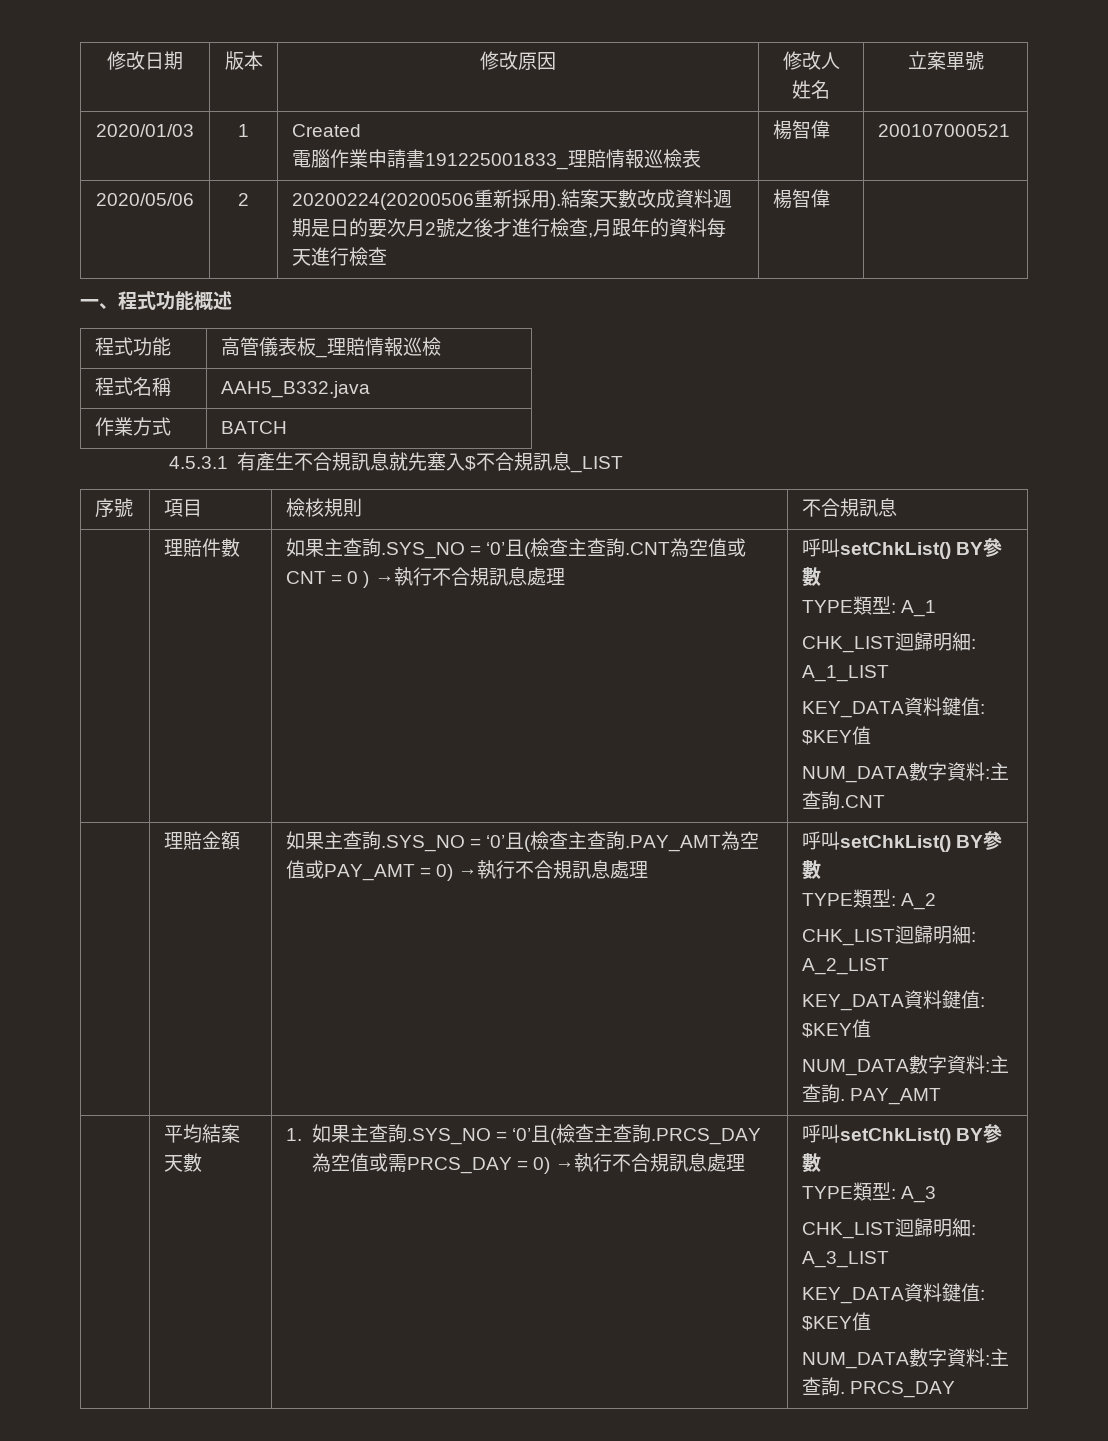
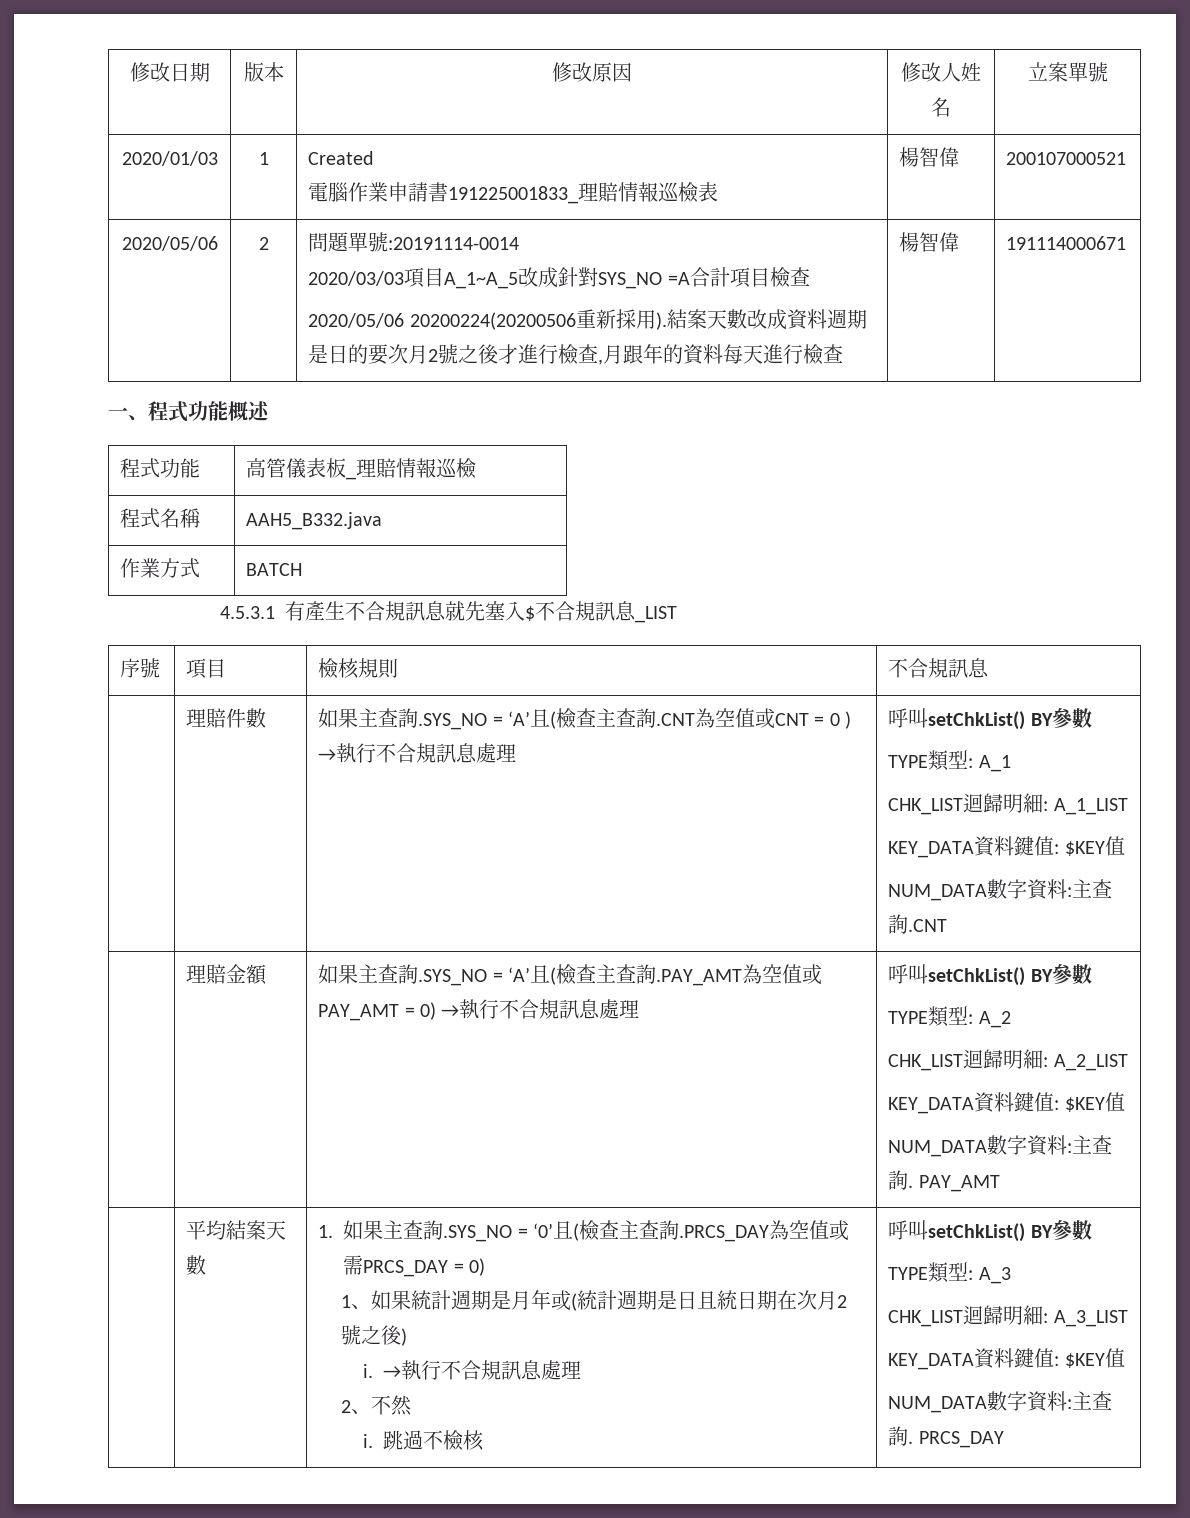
(249, 199) none -> [308,232,520,252] [308,267,810,289] [308,313,405,328] 問題單號:20191114-0014 // 2020/03/03項目A_1~A_5改成針對SYS_NO =A合計項目檢查 // 2020/05/06
(831, 198) none -> [1006,236,1127,250] 191114000671
[486,542,506,555] ‘0’ -> [507,711,530,726] ‘A’
[486,835,506,848] ‘0’ -> [507,967,530,982] ‘A’
[554,1153,745,1172] →執行不合規訊息處理 -> [340,1290,847,1311] [340,1325,407,1346] [362,1360,581,1380] [340,1395,412,1416] [362,1430,484,1451] // 1、如果統計週期是月年或(統計週期是日且統日期在次月2號之後) // i. →執行不合規訊息處理 // 2、不然 // i.跳過不檢核

